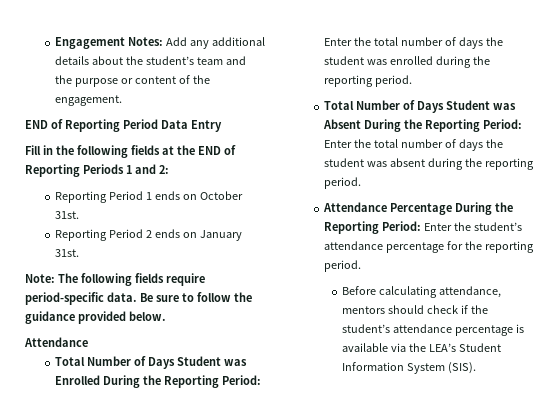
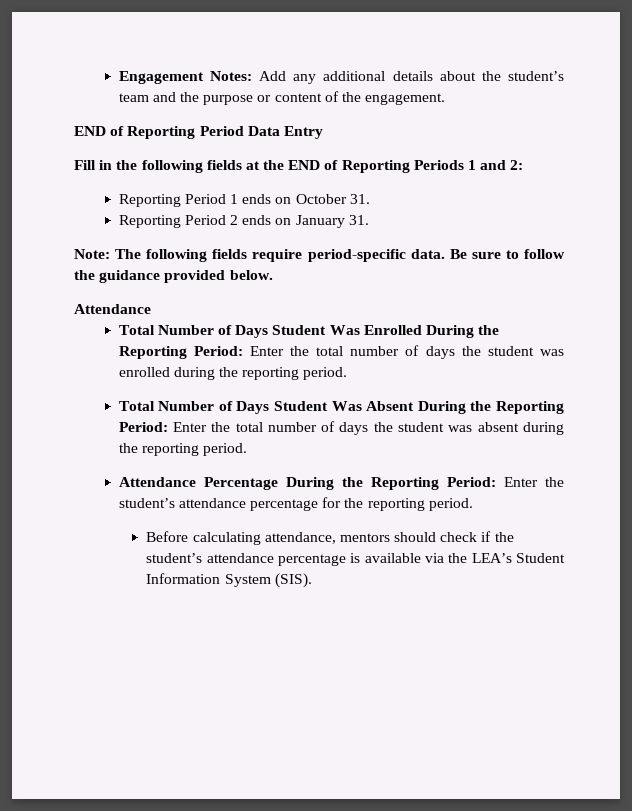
[55,211,80,219] 31st. -> [349,194,370,204] 31.
[55,249,80,257] 31st. -> [348,215,369,225] 31.
[224,359,248,366] was -> [329,325,360,335] Was
[493,103,517,110] was -> [331,401,362,411] Was

